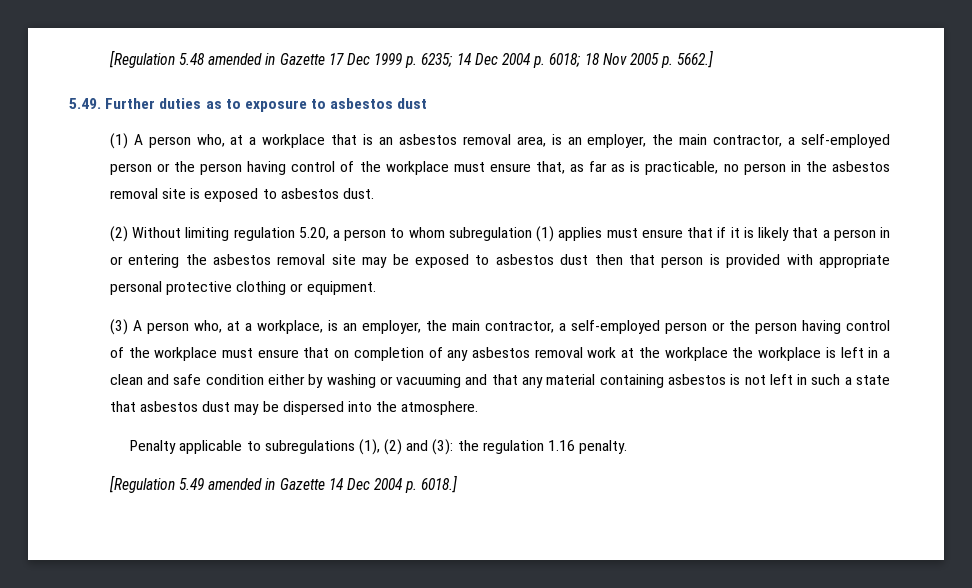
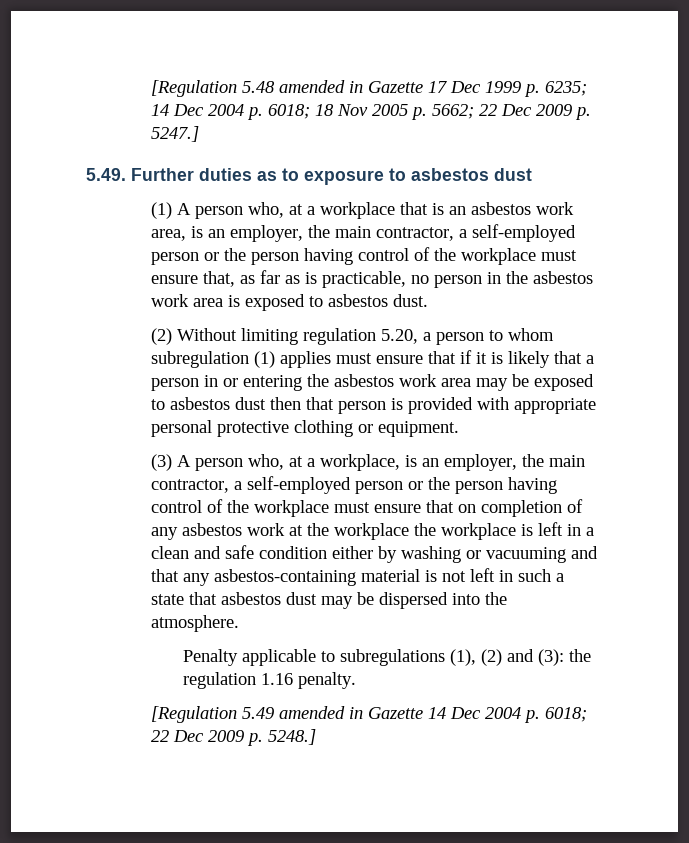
[677,50,714,68] 5662.] -> [431,104,591,120] [150,126,199,142] 5662; 22 Dec 2009 p. 5247.]
[462,134,511,145] removal -> [535,202,574,215] work
[109,188,186,199] removal site -> [150,294,223,307] work area
[277,254,356,265] removal site -> [398,374,471,387] work area
[534,347,583,358] removal -> (242, 529) none
[546,374,726,388] material containing asbestos -> [213,569,420,586] asbestos-containing material
[421,475,458,493] 6018.] -> [544,707,587,722] [150,729,316,746] 6018; 22 Dec 2009 p. 5248.]

